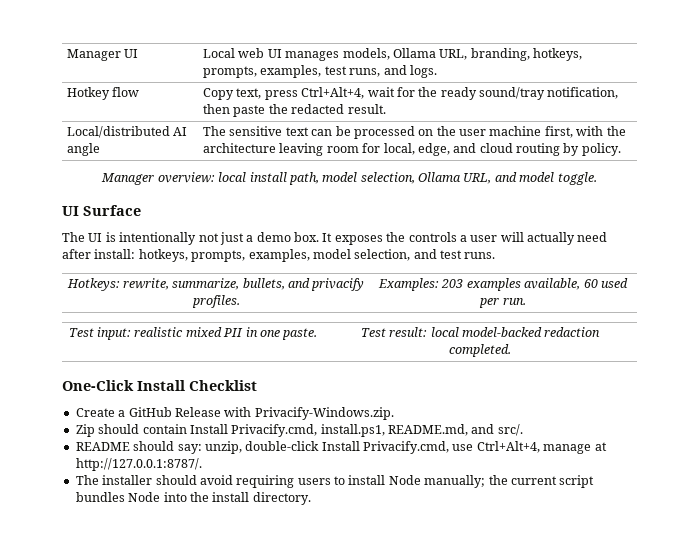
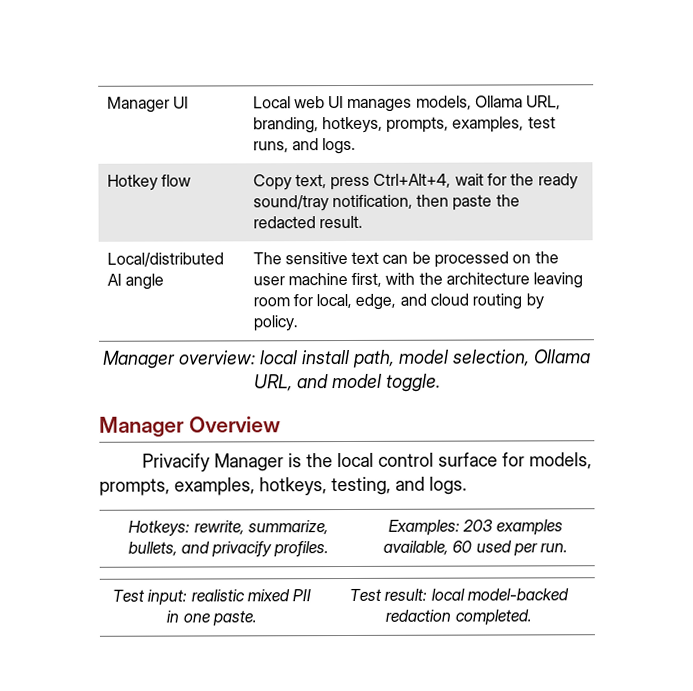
[62,205,141,216] [62,232,608,245] [62,249,496,262] UI Surface // The UI is intentionally not just a demo box. It exposes the controls a user will actually need after install: hotkeys, prompts, examples, model selection, and test runs. -> [99,416,281,437] [142,452,593,472] [99,476,467,496] Manager Overview // Privacify Manager is the local control surface for models, prompts, examples, hotkeys, testing, and logs.
[62,380,257,391] [75,407,394,420] [75,424,523,437] [75,441,607,454] [75,458,202,471] [75,475,595,488] [75,492,311,505] // One-Click Install Checklist // Create a GitHub Release with Privacify-Windows.zip. // Zip should contain Install Privacify.cmd, install.ps1, README.md, and src/. // README should say: unzip, double-click Install Privacify.cmd, use Ctrl+Alt+4, manage at http://127.0.0.1:8787/. // The installer should avoid requiring users to install Node manually; the current script bundles Node into the install directory. -> (532, 617) none

